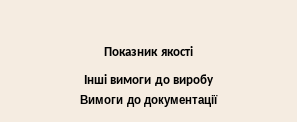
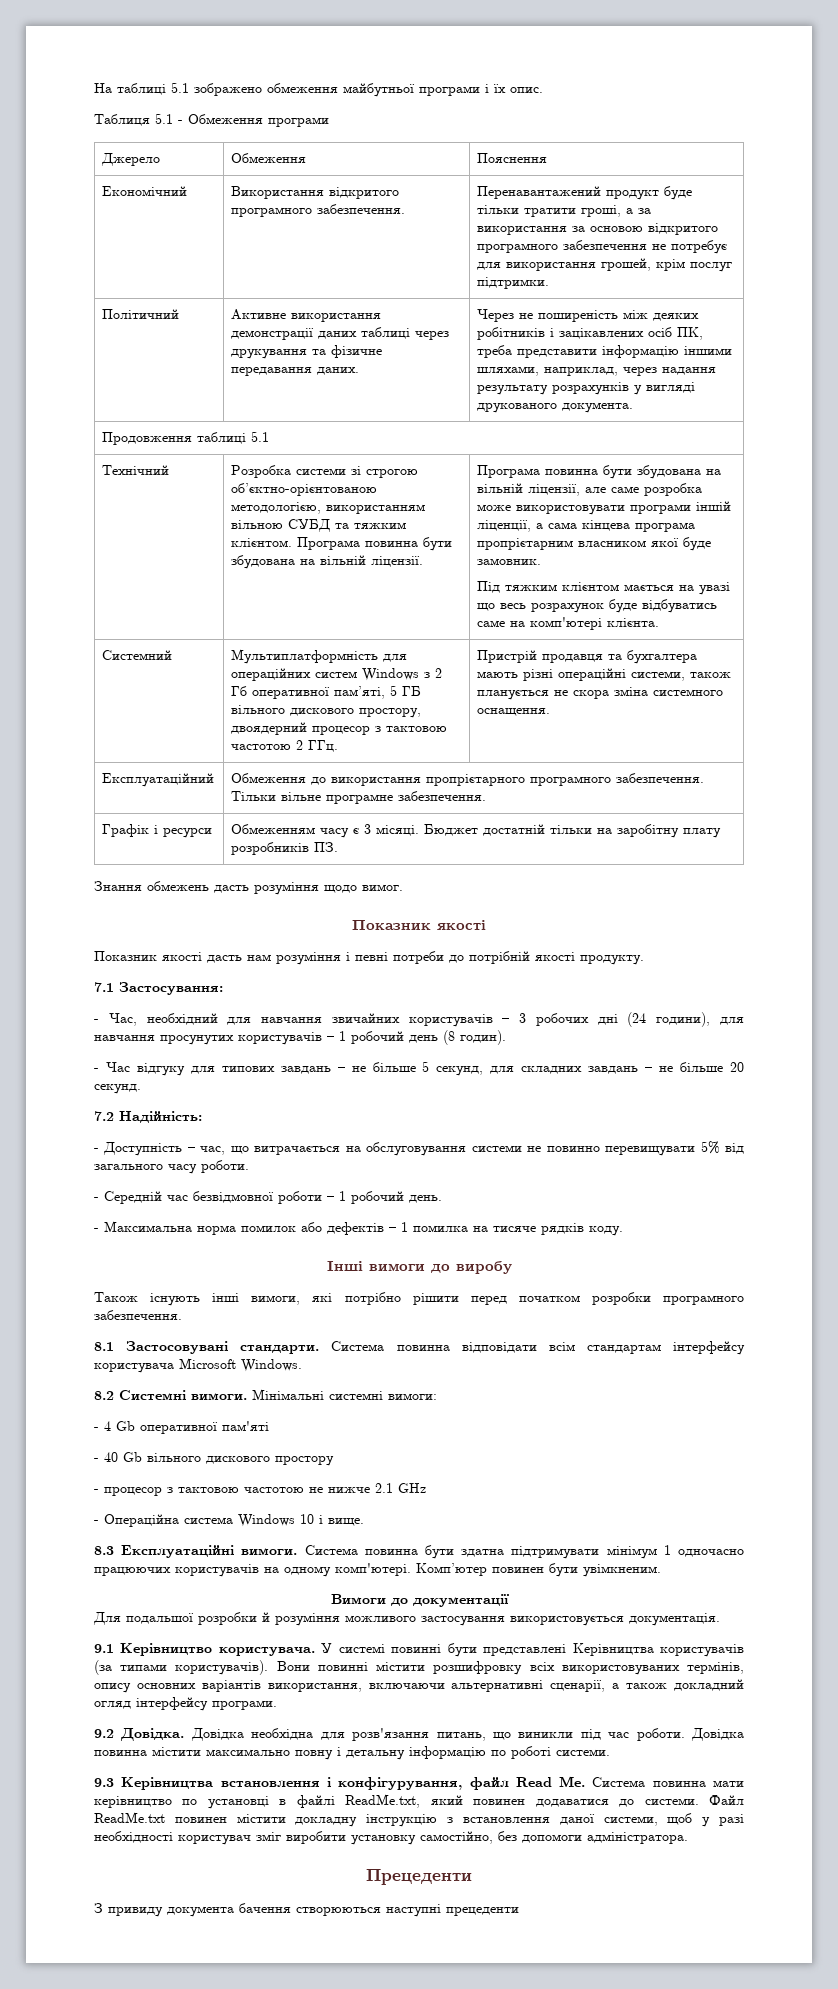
[104,46,193,56] [83,74,215,86] [80,94,218,107] Показник якості // Інші вимоги до виробу // Вимоги до документації -> [94,82,543,97] [94,113,329,127] [101,153,161,166] [231,153,307,163] [477,153,548,163] [102,186,188,196] [231,186,400,199] [231,204,406,217] [477,186,693,200] [477,205,652,217] [477,223,719,235] [477,240,728,254] [477,258,733,272] [477,277,550,289] [102,309,180,319] [231,309,382,322] [231,327,450,340] [231,345,383,359] [231,367,360,376] [477,309,700,322] [477,327,704,340] [477,345,733,358] [477,366,717,376] [477,382,696,395] [477,402,634,413] [102,431,270,445] [102,465,170,475] [231,465,419,478] [231,483,378,496] [231,502,426,514] [231,519,407,532] [231,537,453,551] [231,555,424,569] [477,465,722,479] [477,483,703,496] [477,501,732,515] [477,520,696,532] [477,537,712,551] [477,558,542,565] [477,581,731,595] [477,599,718,613] [477,617,660,630] [102,650,173,660] [231,649,408,664] [231,668,443,681] [231,685,422,699] [231,705,422,718] [231,722,448,735] [231,740,339,752] [477,650,698,664] [477,668,732,681] [477,687,724,700] [477,708,551,716] [102,773,215,787] [231,773,705,786] [231,791,487,804] [102,824,213,838] [231,824,722,838] [231,842,339,855] [94,881,403,895] [352,920,486,930] [94,951,644,965] [94,982,223,995] [94,1012,744,1027] [94,1030,506,1045] [94,1061,745,1076] [94,1084,141,1094] [94,1110,202,1123] [94,1141,744,1156] [94,1160,249,1174] [94,1191,442,1204] [94,1221,623,1236] [326,1261,512,1274] [94,1292,745,1306] [94,1310,182,1320] [94,1341,745,1355] [94,1358,302,1373] [94,1389,437,1400] [94,1421,269,1434] [94,1452,334,1466] [94,1483,426,1496] [94,1514,364,1527] [94,1545,744,1559] [94,1563,661,1577] [330,1594,510,1607] [93,1612,720,1626] [94,1643,745,1657] [94,1660,744,1675] [94,1679,745,1693] [94,1697,277,1711] [94,1728,744,1741] [94,1746,610,1760] [94,1776,744,1790] [94,1794,744,1809] [94,1812,745,1827] [94,1831,688,1845] [366,1869,472,1885] [94,1903,519,1917] На таблиці 5.1 зображено обмеження майбутньої програми і їх опис. // Таблиця 5.1 - Обмеження програми // Джерело | Обмеження | Пояснення // Економічний | Використання відкритого програмного забезпечення. | Перенавантажений продукт буде тільки тратити гроші, а за використання за основою відкритого програмного забезпечення не потребує для використання грошей, крім послуг підтримки. // Політичний | Активне використання демонстрації даних таблиці через друкування та фізичне передавання даних. | Через не поширеність між деяких робітників і зацікавлених осіб ПК, треба представити інформацію іншими шляхами, наприклад, через надання результату розрахунків у вигляді друкованого документа. // Продовження таблиці 5.1 // Технічний | Розробка системи зі строгою об’єктно-орієнтованою методологією, використанням вільною СУБД та тяжким клієнтом. Програма повинна бути збудована на вільній ліцензії. | Програма повинна бути збудована на вільній ліцензії, але саме розробка може використовувати програми іншій ліценції, а сама кінцева програма пропрієтарним власником якої буде замовник. // Під тяжким клієнтом мається на увазі що весь розрахунок буде відбуватись саме на комп'ютері клієнта. // Системний | Мультиплатформність для операційних систем Windows з 2 Гб оперативної пам’яті, 5 ГБ вільного дискового простору, двоядерний процесор з тактовою частотою 2 ГГц. | Пристрій продавця та бухгалтера мають різні операційні системи, також планується не скора зміна системного оснащення. // Експлуатаційний | Обмеження до використання пропрієтарного програмного забезпечення. Тільки вільне програмне забезпечення. // Графік і ресурси | Обмеженням часу є 3 місяці. Бюджет достатній тільки на заробітну плату розробників ПЗ. // Знання обмежень дасть розуміння щодо вимог. // Показник якості // Показник якості дасть нам розуміння і певні потреби до потрібній якості продукту. // 7.1 Застосування: // - Час, необхідний для навчання звичайних користувачів – 3 робочих дні (24 години), для навчання просунутих користувачів – 1 робочий день (8 годин). // - Час відгуку для типових завдань – не більше 5 секунд, для складних завдань – не більше 20 секунд. // 7.2 Надійність: // - Доступність – час, що витрачається на обслуговування системи не повинно перевищувати 5% від загального часу роботи. // - Середній час безвідмовної роботи – 1 робочий день. // - Максимальна норма помилок або дефектів – 1 помилка на тисячe рядків коду. // Інші вимоги до виробу // Також існують інші вимоги, які потрібно рішити перед початком розробки програмного забезпечення. // 8.1 Застосовувані стандарти. Система повинна відповідати всім стандартам інтерфейсу користувача Microsoft Windows. // 8.2 Системні вимоги. Мінімальні системні вимоги: // - 4 Gb оперативної пам'яті // - 40 Gb вільного дискового простору // - процесор з тактовою частотою не нижче 2.1 GHz // - Операційна система Windows 10 і вище. // 8.3 Експлуатаційні вимоги. Система повинна бути здатна підтримувати мінімум 1 одночасно працюючих користувачів на одному комп'ютері. Комп’ютер повинен бути увімкненим. // Вимоги до документації // Для подальшої розробки й розуміння можливого застосування використовується документація. // 9.1 Керівництво користувача. У системі повинні бути представлені Керівництва користувачів (за типами користувачів). Вони повинні містити розшифровку всіх використовуваних термінів, опису основних варіантів використання, включаючи альтернативні сценарії, а також докладний огляд інтерфейсу програми. // 9.2 Довідка. Довідка необхідна для розв'язання питань, що виникли під час роботи. Довідка повинна містити максимально повну і детальну інформацію по роботі системи. // 9.3 Керівництва встановлення і конфігурування, файл Read Me. Система повинна мати керівництво по установці в файлі ReadMe.txt, який повинен додаватися до системи. Файл ReadMe.txt повинен містити докладну інструкцію з встановлення даної системи, щоб у разі необхідності користувач зміг виробити установку самостійно, без допомоги адміністратора. // Прецеденти // З привиду документа бачення створюються наступні прецеденти

